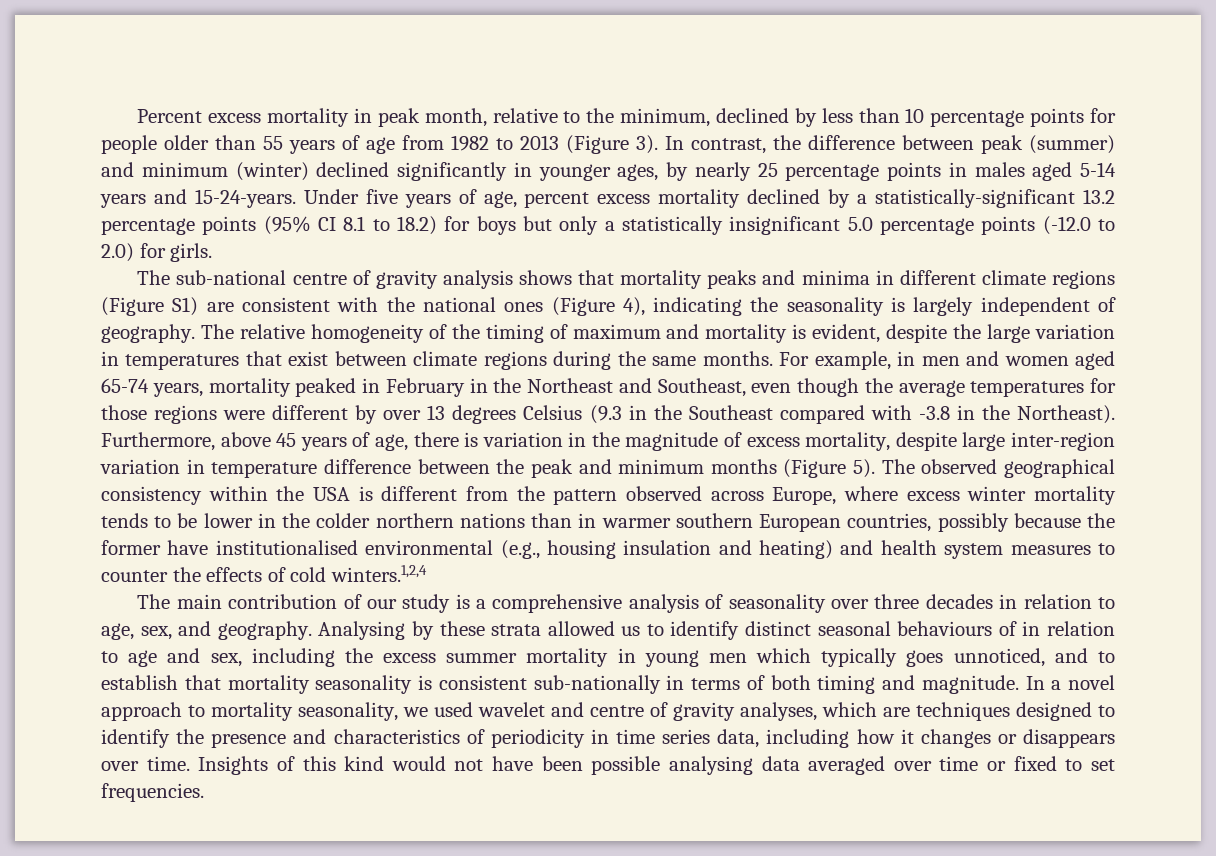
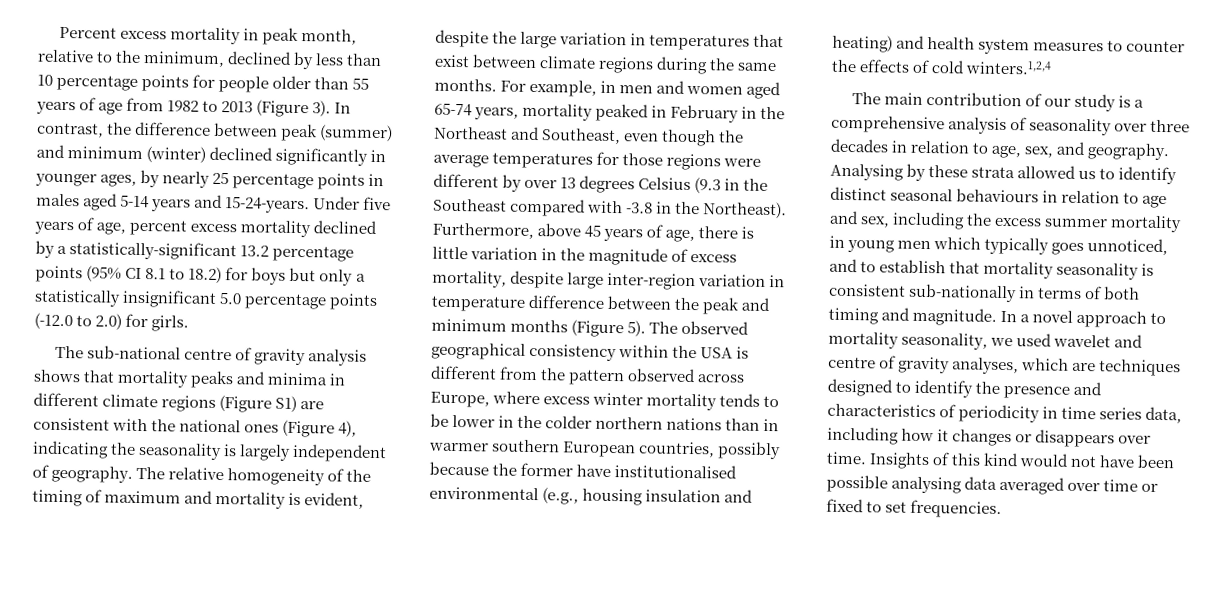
(479, 439) none -> [432,246,468,260] little
[998,621,1017,636] of -> (1040, 195) none

